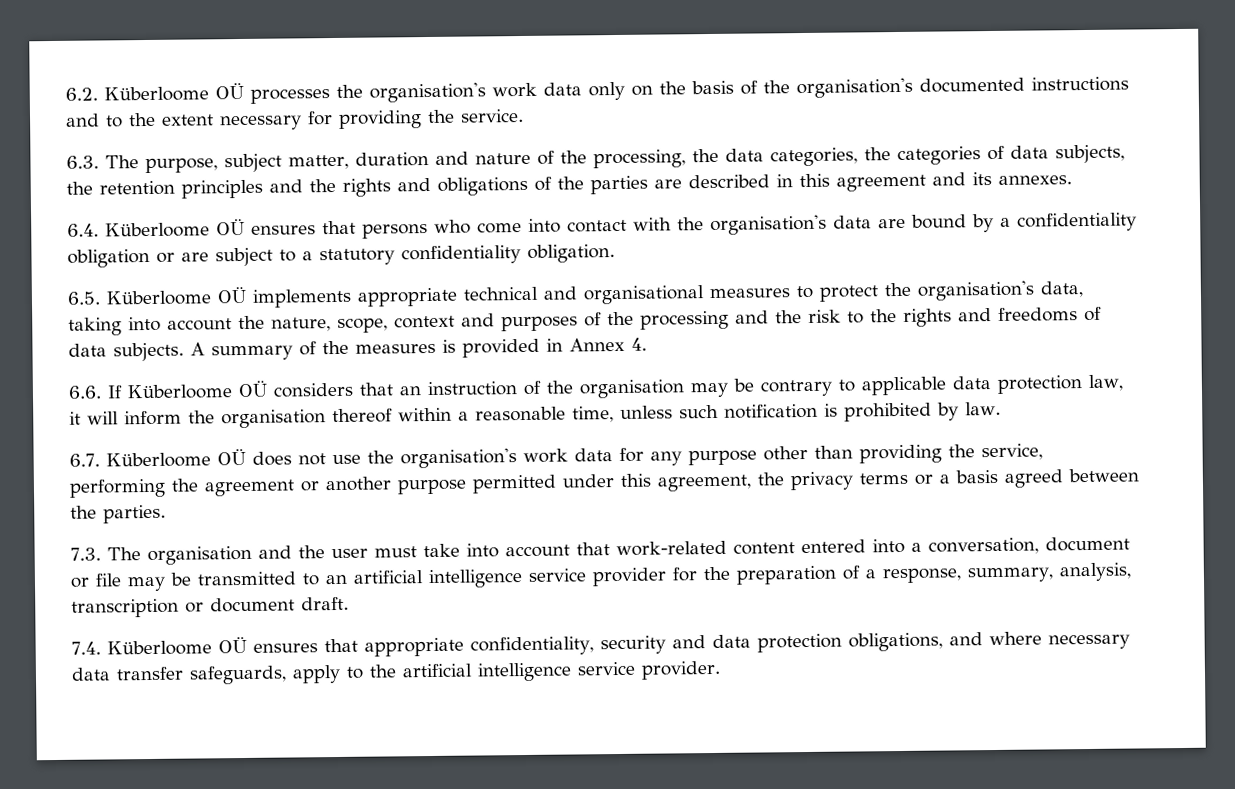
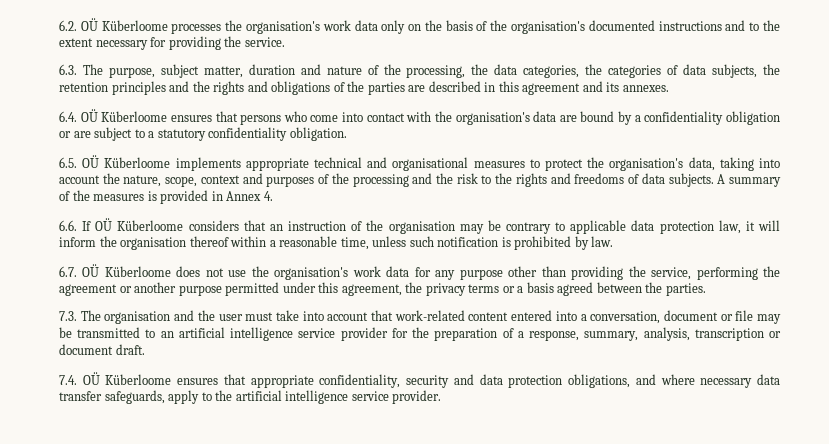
[104,82,244,102] Küberloome OÜ -> [80,18,168,31] OÜ Küberloome
[105,218,245,238] Küberloome OÜ -> [80,109,168,122] OÜ Küberloome
[106,286,247,306] Küberloome OÜ -> [82,155,171,168] OÜ Küberloome
[127,380,268,400] Küberloome OÜ -> [95,218,184,231] OÜ Küberloome
[106,448,246,468] Küberloome OÜ -> [82,264,171,277] OÜ Küberloome
[107,636,247,656] Küberloome OÜ -> [82,372,172,385] OÜ Küberloome

